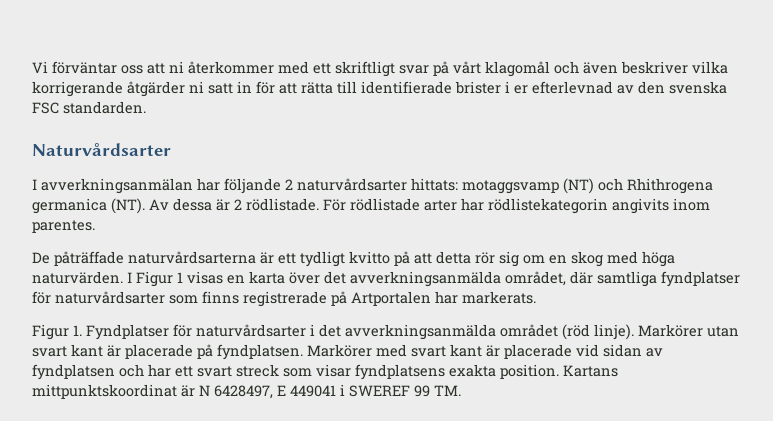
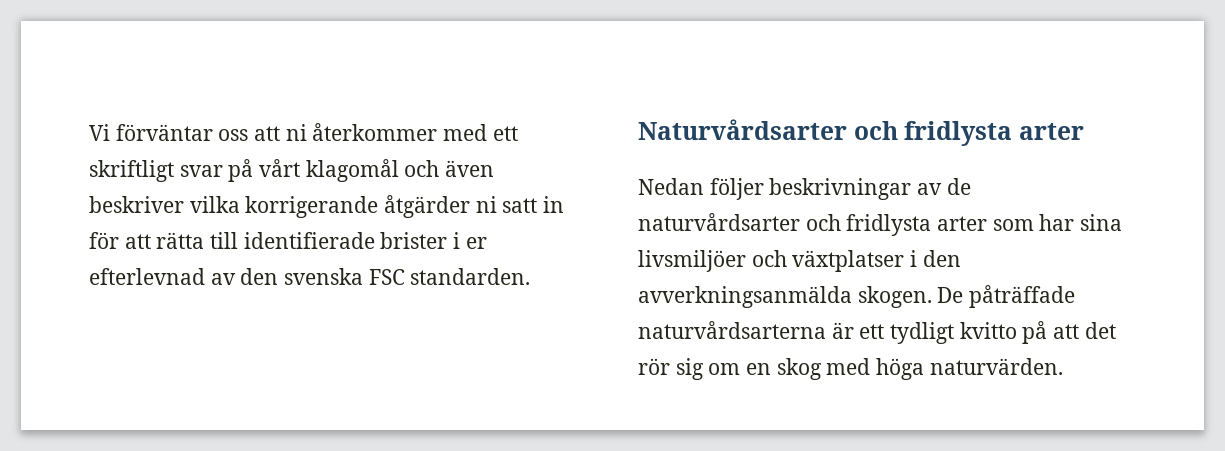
[32,178,713,194] [32,198,710,214] [32,220,95,233] // I avverkningsanmälan har följande 2 naturvårdsarter hittats: motaggsvamp (NT) och Rhithrogena germanica (NT). Av dessa är 2 rödlistade. För rödlistade arter har rödlistekategorin angivits inom parentes. // -> [853,121,1084,146] [638,178,971,200] [638,213,1123,236] [638,250,961,272] [638,286,932,308] och fridlysta arter // Nedan följer beskrivningar av de naturvårdsarter och fridlysta arter som har sina livsmiljöer och växtplatser i den avverkningsanmälda skogen.
[436,251,471,264] detta -> [1084,322,1116,339] det
[127,271,740,287] [32,291,536,307] [32,324,739,340] [32,344,663,360] [32,364,618,380] [32,384,461,399] I Figur 1 visas en karta över det avverkningsanmälda området, där samtliga fyndplatser för naturvårdsarter som finns registrerade på Artportalen har markerats. // Figur 1. Fyndplatser för naturvårdsarter i det avverkningsanmälda området (röd linje). Markörer utan svart kant är placerade på fyndplatsen. Markörer med svart kant är placerade vid sidan av fyndplatsen och har ett svart streck som visar fyndplatsens exakta position. Kartans mittpunktskoordinat är N 6428497, E 449041 i SWEREF 99 TM. -> (1063, 366) none

